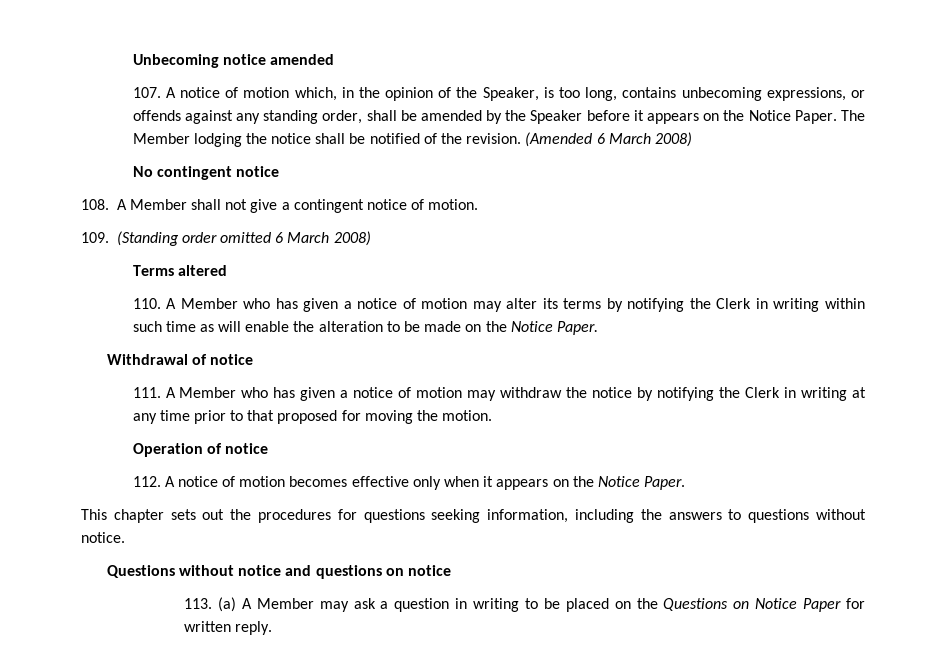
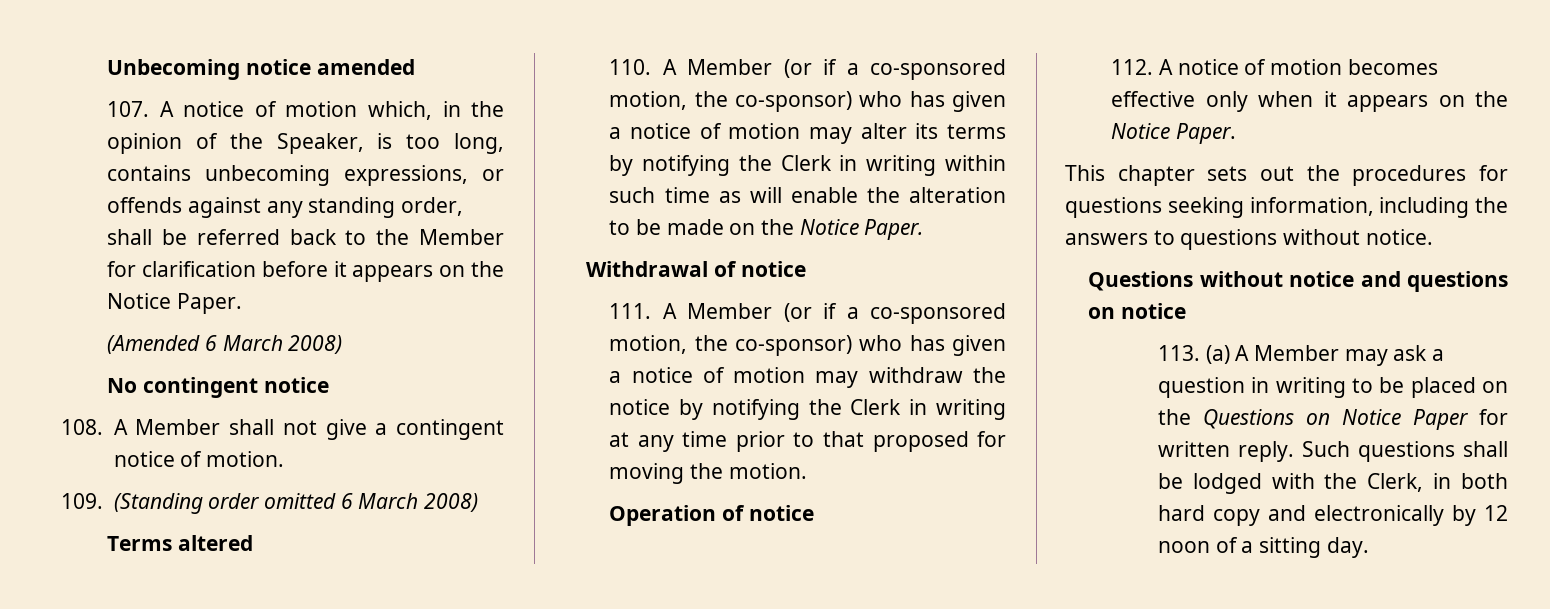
[420,110,583,124] amended by the Speaker -> [196,229,504,245] [107,261,257,277] referred back to the Member for clarification
[841,110,866,121] [132,133,522,147] The Member lodging the notice shall be notified of the revision. -> (243, 303) //
(238, 303) none -> [783,59,1006,80] [609,91,853,112] (or if a co-sponsored motion, the co-sponsor)
(237, 392) none -> [783,303,1006,324] [609,335,853,356] (or if a co-sponsored motion, the co-sponsor)
(273, 628) none -> [1301,441,1508,462] [1157,473,1508,494] [1157,505,1508,526] [1157,537,1369,558] Such questions shall be lodged with the Clerk, in both hard copy and electronically by 12 noon of a sitting day.

